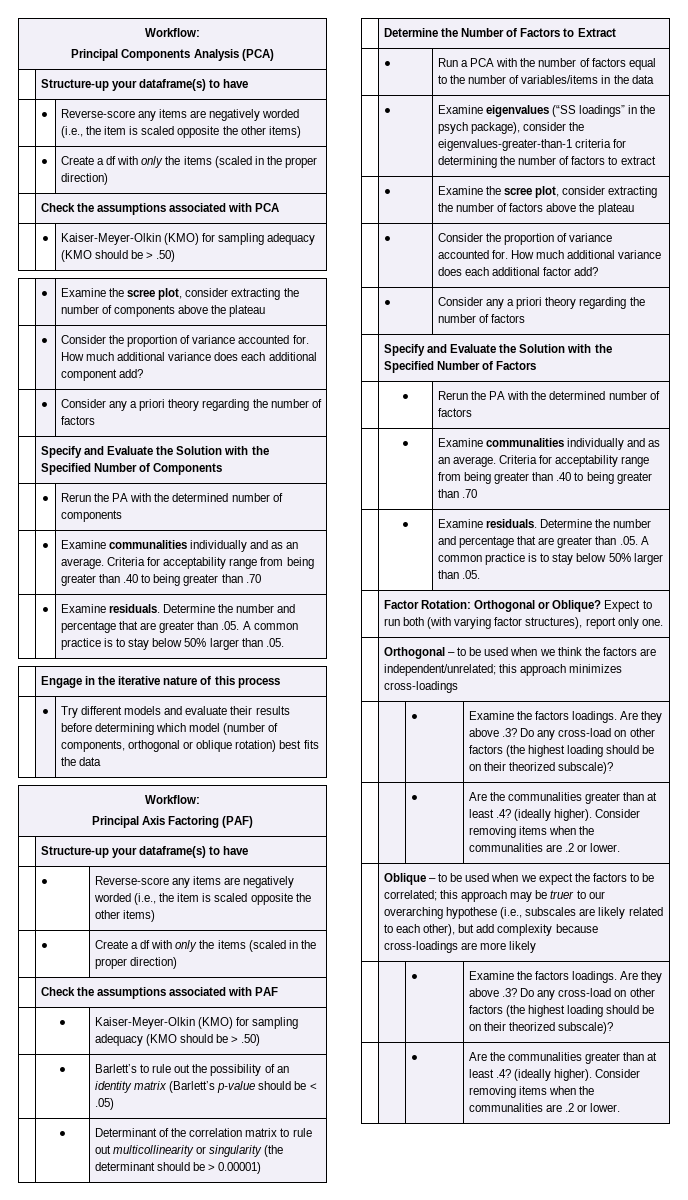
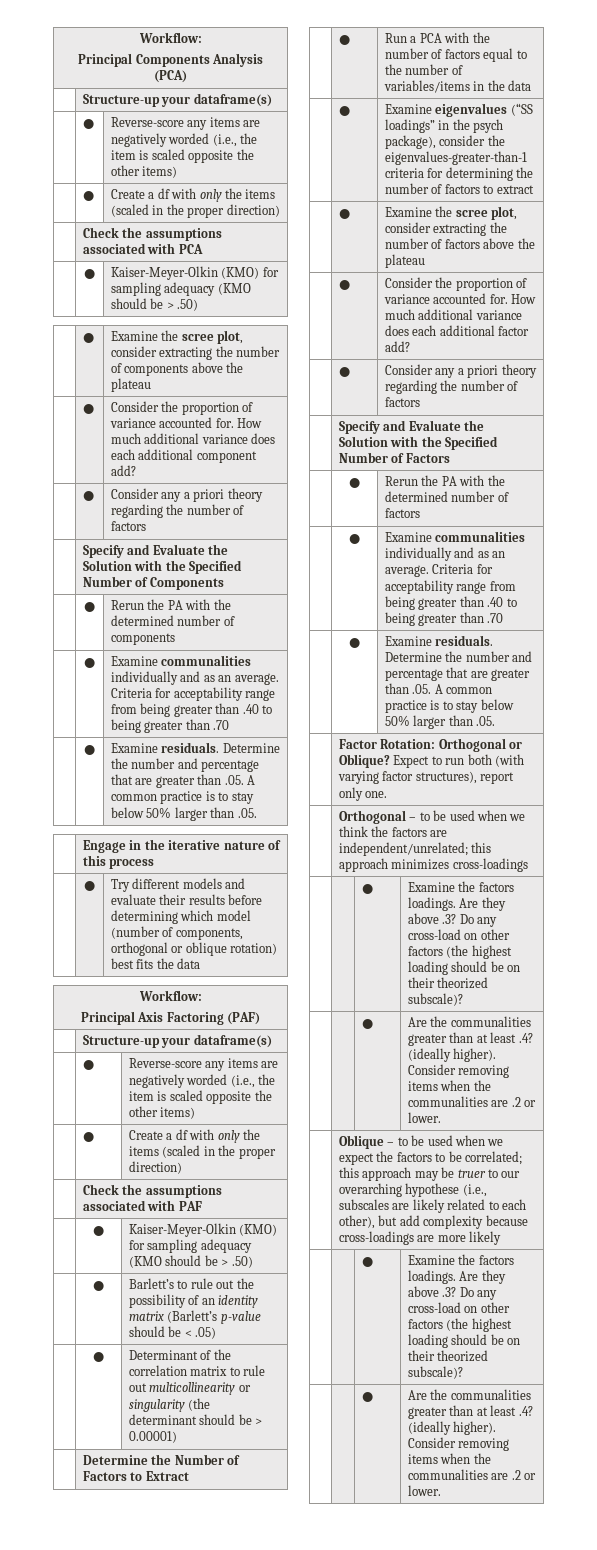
[209,79,249,88] to have -> (272, 100) none
[209,846,249,855] to have -> (272, 1041) none

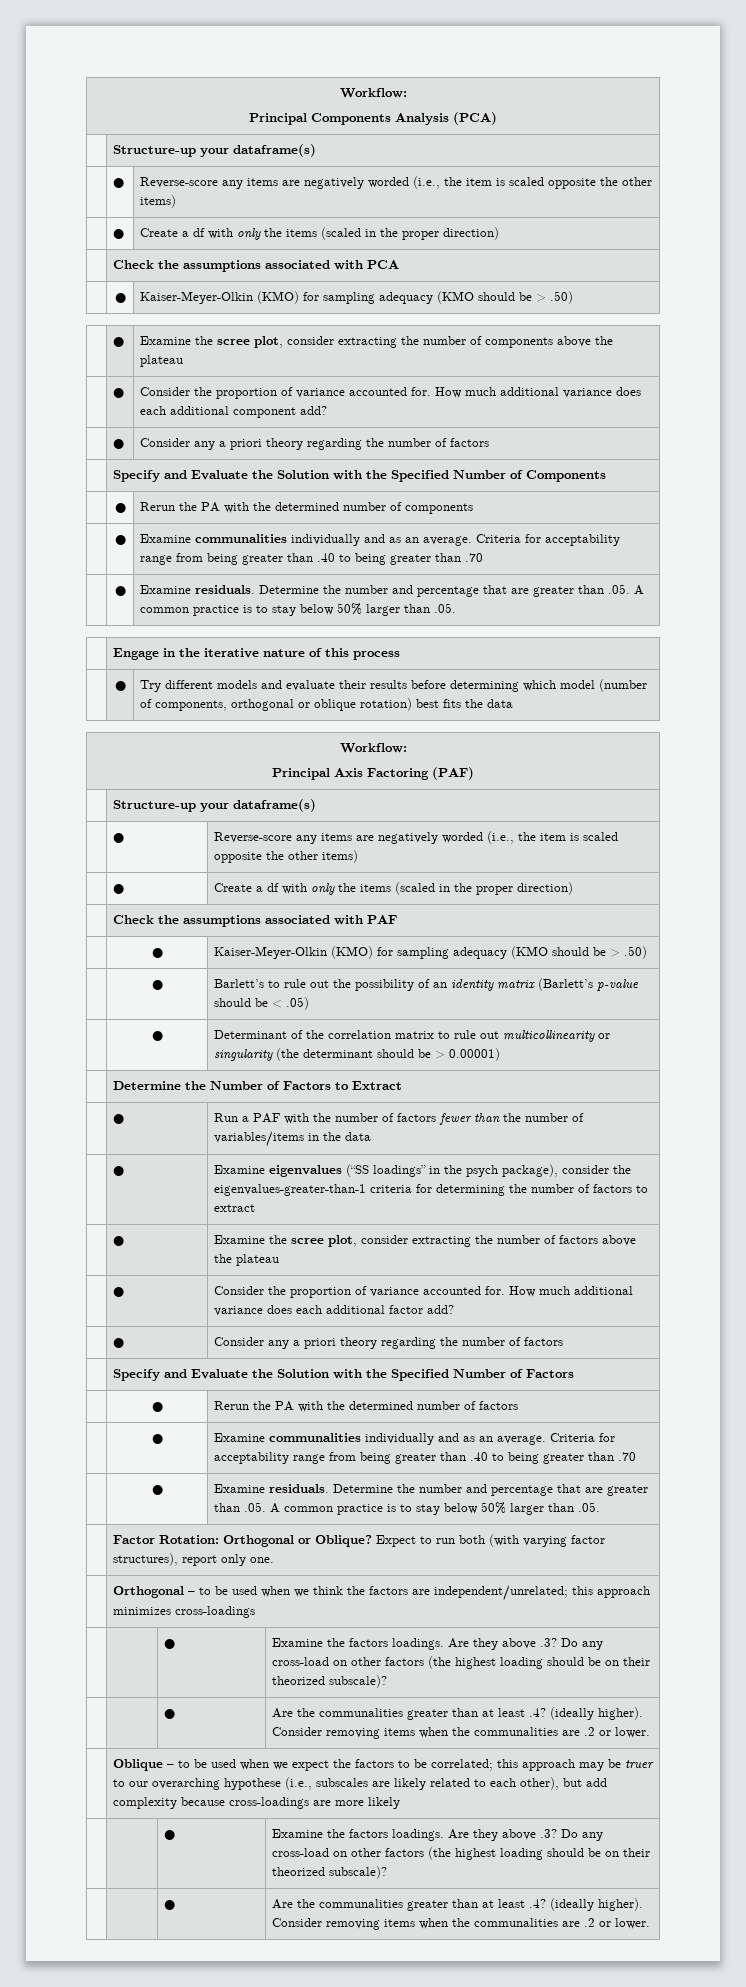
[419,33,442,43] PCA -> [253,1113,281,1123] PAF
[483,48,527,62] equal to -> [439,1113,501,1125] fewer than

